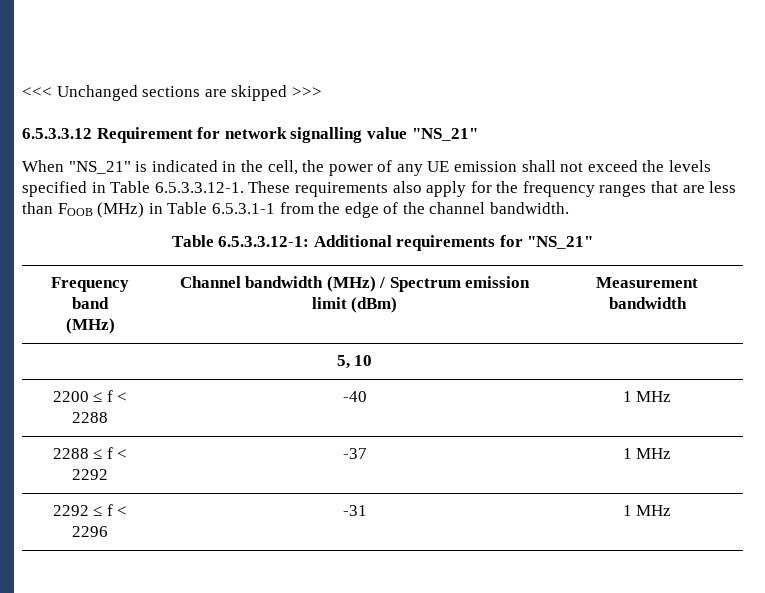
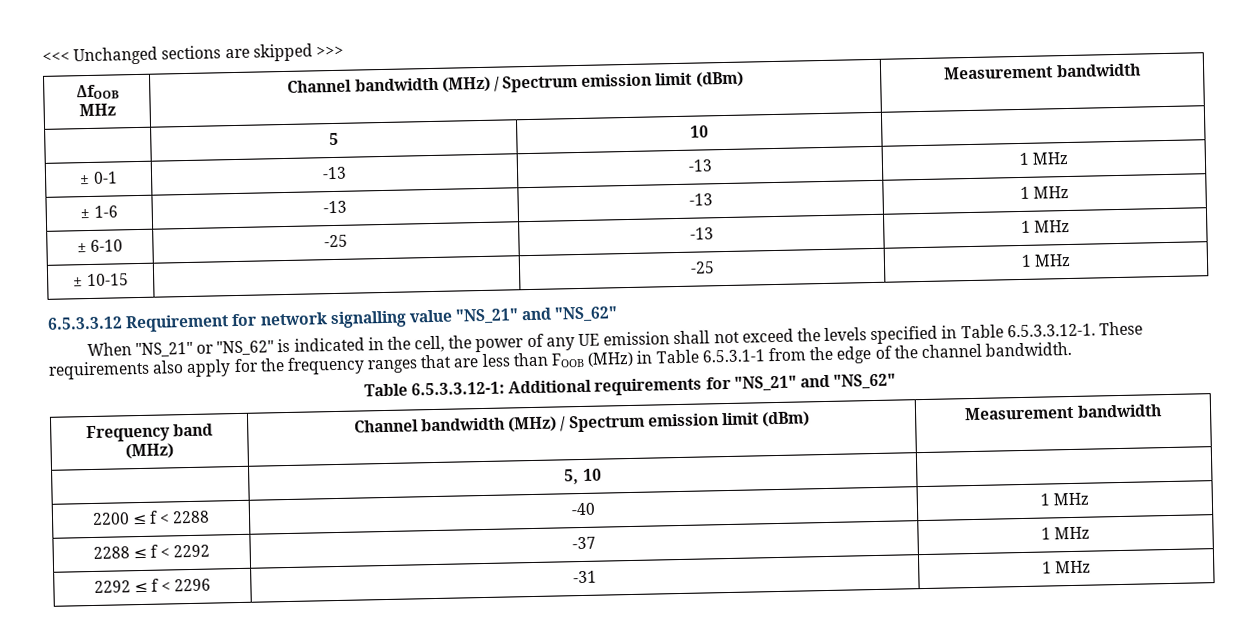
(322, 92) none -> [75,84,119,100] [78,103,116,117] [287,71,744,93] [943,63,1141,80] [329,132,340,146] [690,125,709,138] [80,171,118,185] [322,166,348,180] [687,159,713,172] [1018,151,1069,165] [80,205,118,219] [323,200,348,214] [688,193,713,206] [1019,185,1070,199] [76,239,124,253] [324,234,349,248] [689,227,714,240] [1020,219,1071,233] [73,273,129,287] [689,261,715,274] [1020,253,1072,267] // ΔfOOB // MHz | Channel bandwidth (MHz) / Spectrum emission limit (dBm) | Measurement bandwidth // | 5 | 10 | // ± 0-1 | -13 | -13 | 1 MHz // ± 1-6 | -13 | -13 | 1 MHz // ± 6-10 | -25 | -13 | 1 MHz // ± 10-15 | | -25 | 1 MHz
(478, 134) none -> [521,306,619,323] and "NS_62"
(131, 167) none -> [195,340,275,356] or "NS_62"
(594, 242) none -> [799,373,897,390] and "NS_62"

